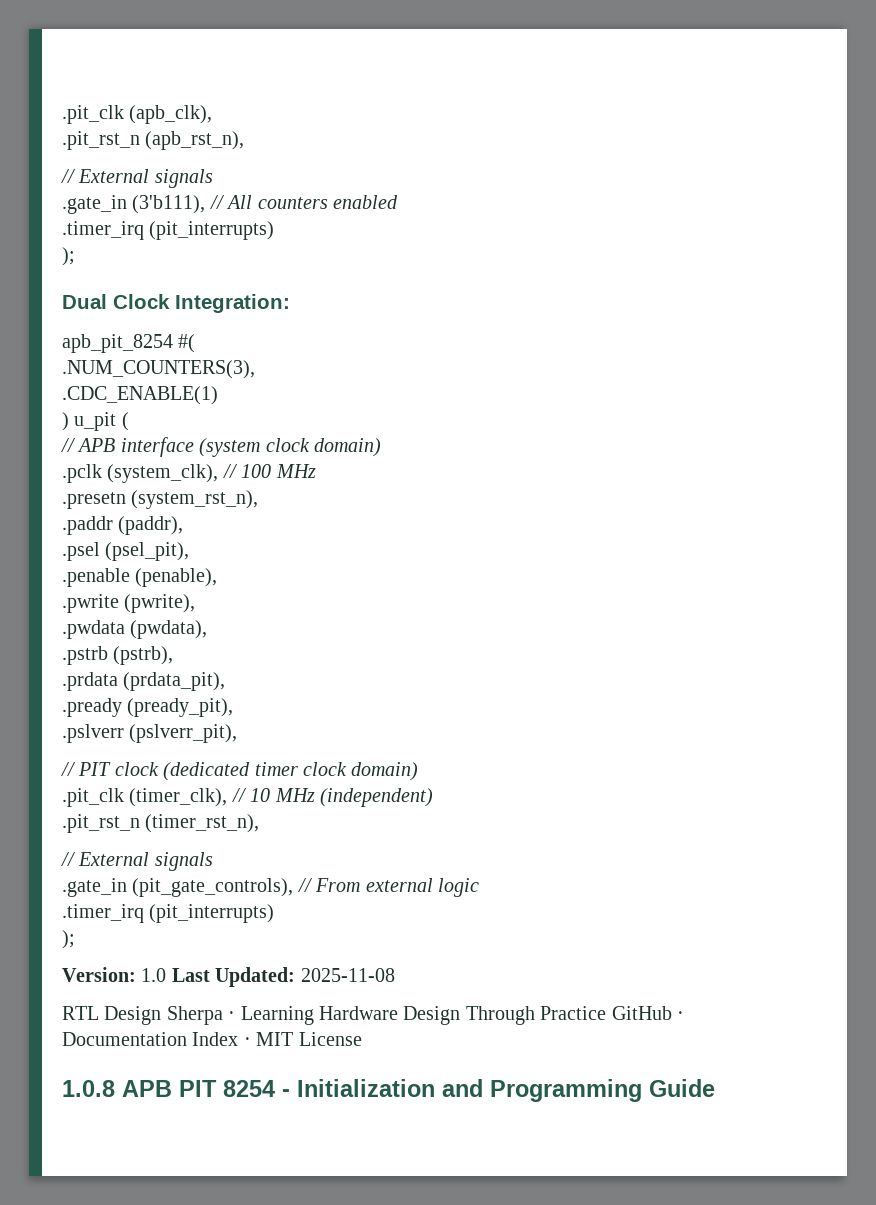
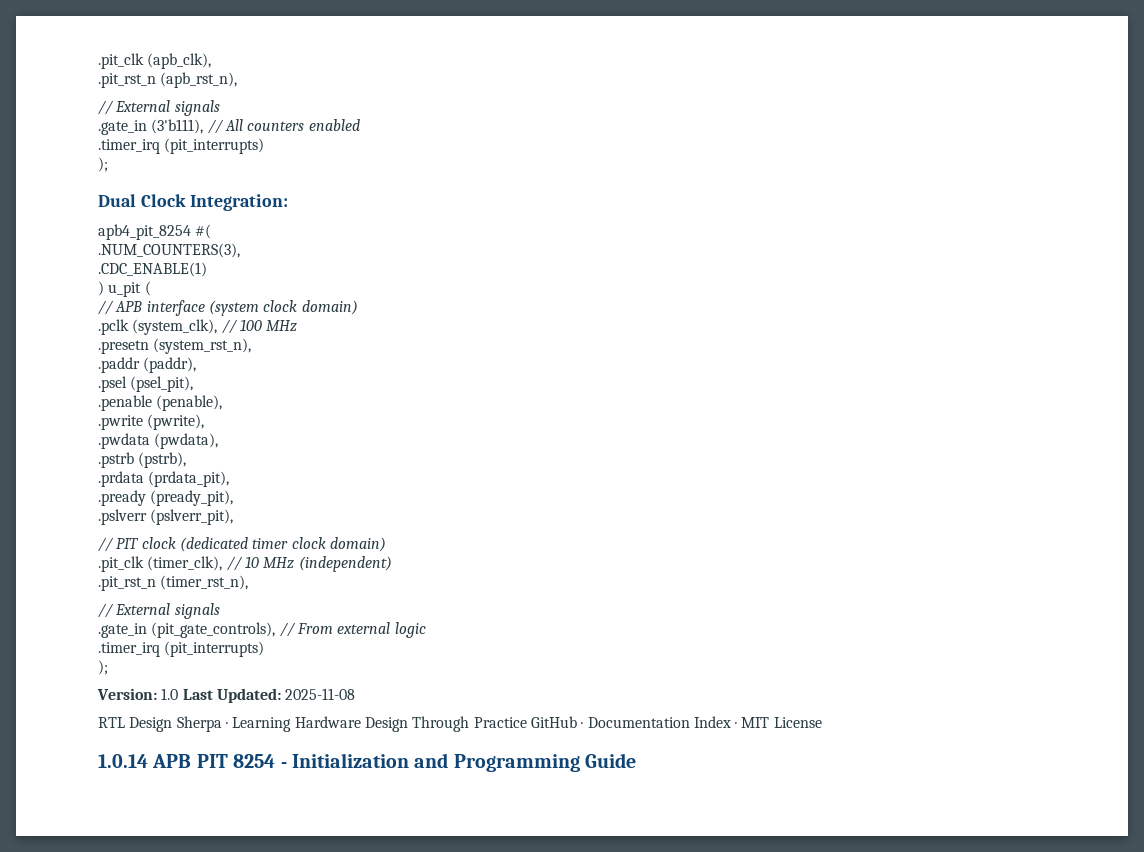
[62,334,173,353] apb_pit_8254 -> [98,224,191,240] apb4_pit_8254
[62,1080,115,1097] 1.0.8 -> [98,754,148,768] 1.0.14

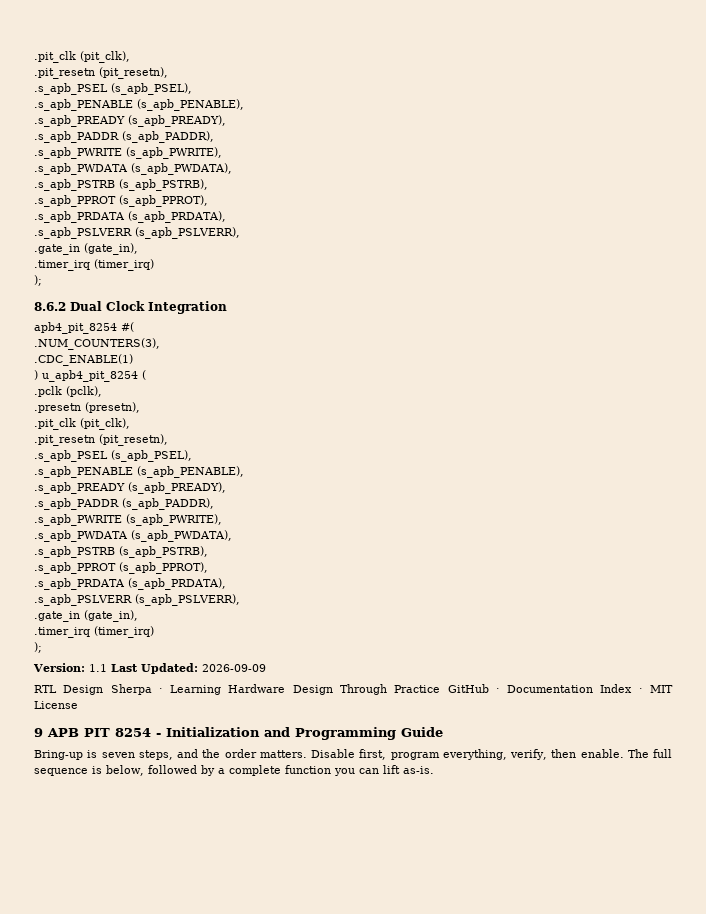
[98,53,212,69] [98,72,238,88] [98,100,220,116] [98,119,360,135] [98,138,265,154] [98,157,108,172] .pit_clk (apb_clk), // .pit_rst_n (apb_rst_n), // // External signals // .gate_in (3'b111), // All counters enabled // .timer_irq (pit_interrupts) // ); // -> [34,51,130,63] [34,67,168,79] [34,83,192,95] [34,99,244,111] [34,115,226,127] [34,131,214,143] [34,147,222,159] [34,163,232,175] [34,179,208,191] [34,195,208,207] [34,211,226,223] [34,227,240,239] [34,243,138,255] [34,259,154,271] [34,275,42,286] [34,302,66,311] .pit_clk (pit_clk), // .pit_resetn (pit_resetn), // .s_apb_PSEL (s_apb_PSEL), // .s_apb_PENABLE (s_apb_PENABLE), // .s_apb_PREADY (s_apb_PREADY), // .s_apb_PADDR (s_apb_PADDR), // .s_apb_PWRITE (s_apb_PWRITE), // .s_apb_PWDATA (s_apb_PWDATA), // .s_apb_PSTRB (s_apb_PSTRB), // .s_apb_PPROT (s_apb_PPROT), // .s_apb_PRDATA (s_apb_PRDATA), // .s_apb_PSLVERR (s_apb_PSLVERR), // .gate_in (gate_in), // .timer_irq (timer_irq) // ); // 8.6.2
[190,194,289,211] Integration: -> [148,301,227,314] Integration
[108,282,142,297] u_pit -> [42,370,138,382] u_apb4_pit_8254
[98,300,358,316] [98,319,298,335] [98,338,252,354] [98,357,197,373] [98,376,194,392] [98,395,223,411] [98,414,205,430] [98,433,219,449] [98,452,187,468] [98,471,230,487] [98,490,234,506] [98,509,234,525] [98,537,386,552] [98,556,392,572] [98,575,249,591] [98,603,220,619] [98,622,426,638] [98,641,265,657] // APB interface (system clock domain) // .pclk (system_clk), // 100 MHz // .presetn (system_rst_n), // .paddr (paddr), // .psel (psel_pit), // .penable (penable), // .pwrite (pwrite), // .pwdata (pwdata), // .pstrb (pstrb), // .prdata (prdata_pit), // .pready (pready_pit), // .pslverr (pslverr_pit), // // PIT clock (dedicated timer clock domain) // .pit_clk (timer_clk), // 10 MHz (independent) // .pit_rst_n (timer_rst_n), // // External signals // .gate_in (pit_gate_controls), // From external logic // .timer_irq (pit_interrupts) -> [34,386,102,397] [34,402,140,413] [34,418,130,430] [34,434,168,446] [34,450,192,462] [34,466,244,478] [34,482,226,494] [34,498,214,510] [34,514,222,526] [34,530,232,542] [34,546,208,558] [34,562,208,574] [34,578,226,590] [34,594,240,606] [34,610,138,622] [34,626,154,638] .pclk (pclk), // .presetn (presetn), // .pit_clk (pit_clk), // .pit_resetn (pit_resetn), // .s_apb_PSEL (s_apb_PSEL), // .s_apb_PENABLE (s_apb_PENABLE), // .s_apb_PREADY (s_apb_PREADY), // .s_apb_PADDR (s_apb_PADDR), // .s_apb_PWRITE (s_apb_PWRITE), // .s_apb_PWDATA (s_apb_PWDATA), // .s_apb_PSTRB (s_apb_PSTRB), // .s_apb_PPROT (s_apb_PPROT), // .s_apb_PRDATA (s_apb_PRDATA), // .s_apb_PSLVERR (s_apb_PSLVERR), // .gate_in (gate_in), // .timer_irq (timer_irq)
[161,688,179,700] 1.0 -> [89,664,107,672] 1.1
[285,688,356,700] 2025-11-08 -> [202,664,266,672] 2026-09-09
[98,754,148,768] 1.0.14 -> [34,728,43,737] 9
(637, 760) none -> [34,749,672,760] [34,765,434,776] // Bring-up is seven steps, and the order matters. Disable first, program everything, verify, then enable. The full sequence is below, followed by a complete function you can lift as-is.

